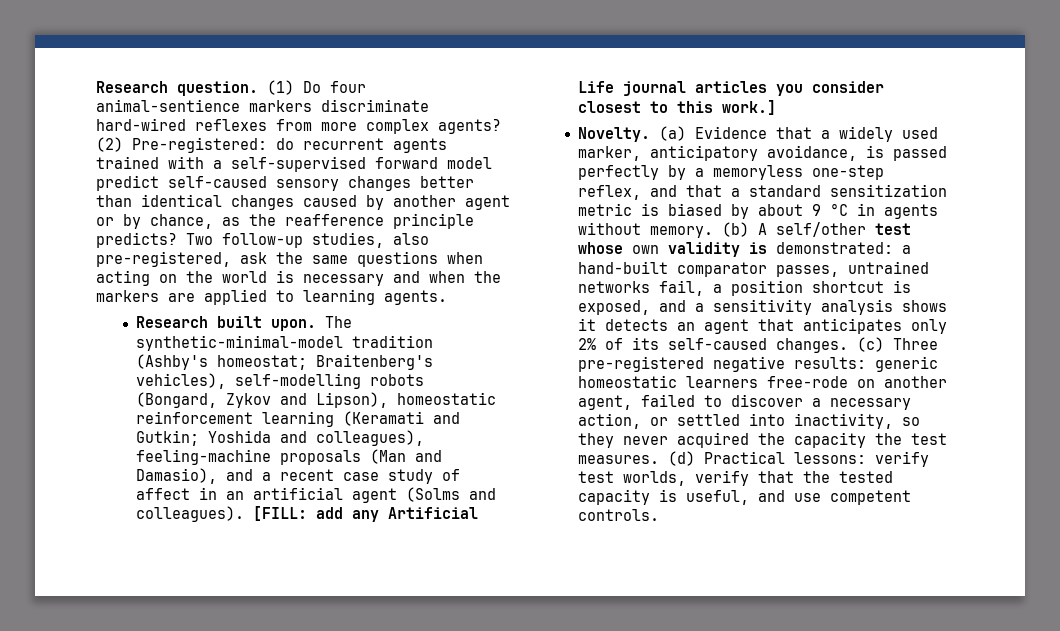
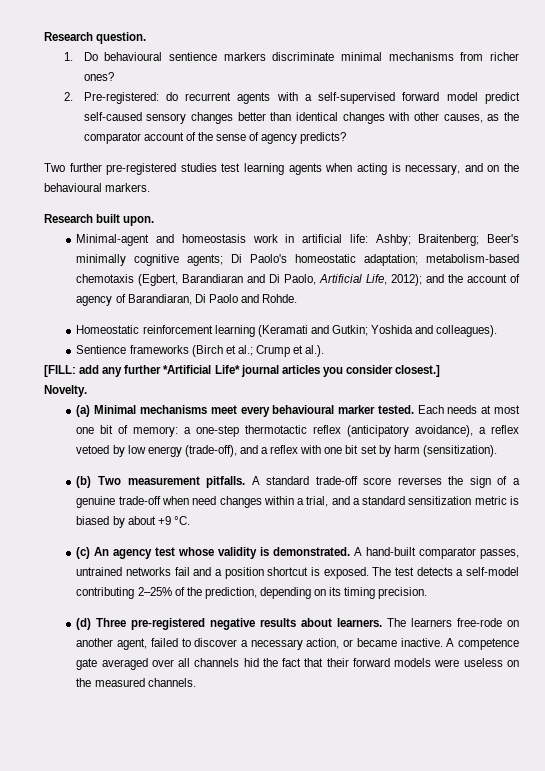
[267,80,366,95] [96,99,429,112] [96,118,501,134] [96,137,123,152] (1) Do four animal-sentience markers discriminate hard-wired reflexes from more complex agents? (2) -> [63,52,519,61] [83,72,114,81] [63,92,73,101] // 1. Do behavioural sentience markers discriminate minimal mechanisms from richer ones? // 2.
[96,156,159,169] trained -> (271, 98) none
[303,195,510,210] [96,213,474,229] [96,232,429,248] [96,251,483,267] [96,270,501,286] [96,289,447,305] [136,316,353,331] [136,335,434,351] [136,354,434,370] [136,373,425,389] [136,392,497,408] caused by another agent or by chance, as the reafference principle predicts? Two follow-up studies, also pre-registered, ask the same questions when acting on the world is necessary and when the markers are applied to learning agents. // Research built upon. The synthetic-minimal-model tradition (Ashby's homeostat; Braitenberg's vehicles), self-modelling robots (Bongard, Zykov and Lipson), homeostatic -> [388,112,519,123] [83,132,347,144] [44,163,520,175] [44,183,151,192] [44,214,155,226] [76,234,519,246] [76,254,519,266] [76,274,521,286] [76,294,298,306] [76,325,140,334] with other causes, as the comparator account of the sense of agency predicts? // Two further pre-registered studies test learning agents when acting is necessary, and on the behavioural markers. // Research built upon. // Minimal-agent and homeostasis work in artificial life: Ashby; Braitenberg; Beer's minimally cognitive agents; Di Paolo's homeostatic adaptation; metabolism-based chemotaxis (Egbert, Barandiaran and Di Paolo, Artificial Life, 2012); and the account of agency of Barandiaran, Di Paolo and Rohde. // Homeostatic
[316,430,425,446] [136,449,443,465] [136,468,461,484] [136,487,497,503] [136,506,479,522] [578,81,885,96] [578,100,777,115] [578,126,939,142] [578,145,948,161] [578,165,885,180] [578,185,723,200] colleagues), feeling-machine proposals (Man and Damasio), and a recent case study of affect in an artificial agent (Solms and colleagues). [FILL: add any Artificial Life journal articles you consider closest to this work.] // Novelty. (a) Evidence that a widely used marker, anticipatory avoidance, is passed perfectly by a memoryless one-step reflex, and that -> [436,325,498,337] [76,345,325,357] [44,365,441,377] [44,385,87,397] [76,405,520,417] [76,425,519,437] [76,445,497,457] [76,476,520,488] [76,496,350,508] colleagues). // Sentience frameworks (Birch et al.; Crump et al.). // [FILL: add any further *Artificial Life* journal articles you consider closest.] // Novelty. // (a) Minimal mechanisms meet every behavioural marker tested. Each needs at most one bit of memory: a one-step thermotactic reflex (anticipatory avoidance), a reflex vetoed by low energy (trade-off), and a reflex with one bit set by harm (sensitization). // (b) Two measurement pitfalls. A standard trade-off score reverses the sign of a genuine trade-off when need changes within a trial, and
[812,203,939,219] [578,222,867,238] 9 °C in agents without memory. (b) A self/other -> [157,516,190,525] [76,547,153,559] +9 °C. // (c) An agency
[632,245,660,254] own -> (215, 551) none
[776,242,912,254] demonstrated: a -> [273,547,363,556] demonstrated. A
[659,280,705,296] fail, -> [174,567,212,576] fail and
[578,299,948,315] [578,318,948,334] [578,337,939,353] [578,356,939,372] [578,375,678,388] exposed, and a sensitivity analysis shows it detects an agent that anticipates only 2% of its self-caused changes. (c) Three pre-registered negative results: generic homeostatic -> [323,567,520,579] [76,587,428,599] [76,618,407,630] exposed. The test detects a self-model contributing 2–25% of the prediction, depending on its timing precision. // (d) Three pre-registered negative results about learners. The
[677,413,921,429] [578,432,948,448] [578,451,930,467] [578,470,894,486] [578,489,912,505] [578,509,660,521] settled into inactivity, so they never acquired the capacity the test measures. (d) Practical lessons: verify test worlds, verify that the tested capacity is useful, and use competent controls. -> [356,638,520,650] [76,658,519,670] [76,678,196,687] became inactive. A competence gate averaged over all channels hid the fact that their forward models were useless on the measured channels.

